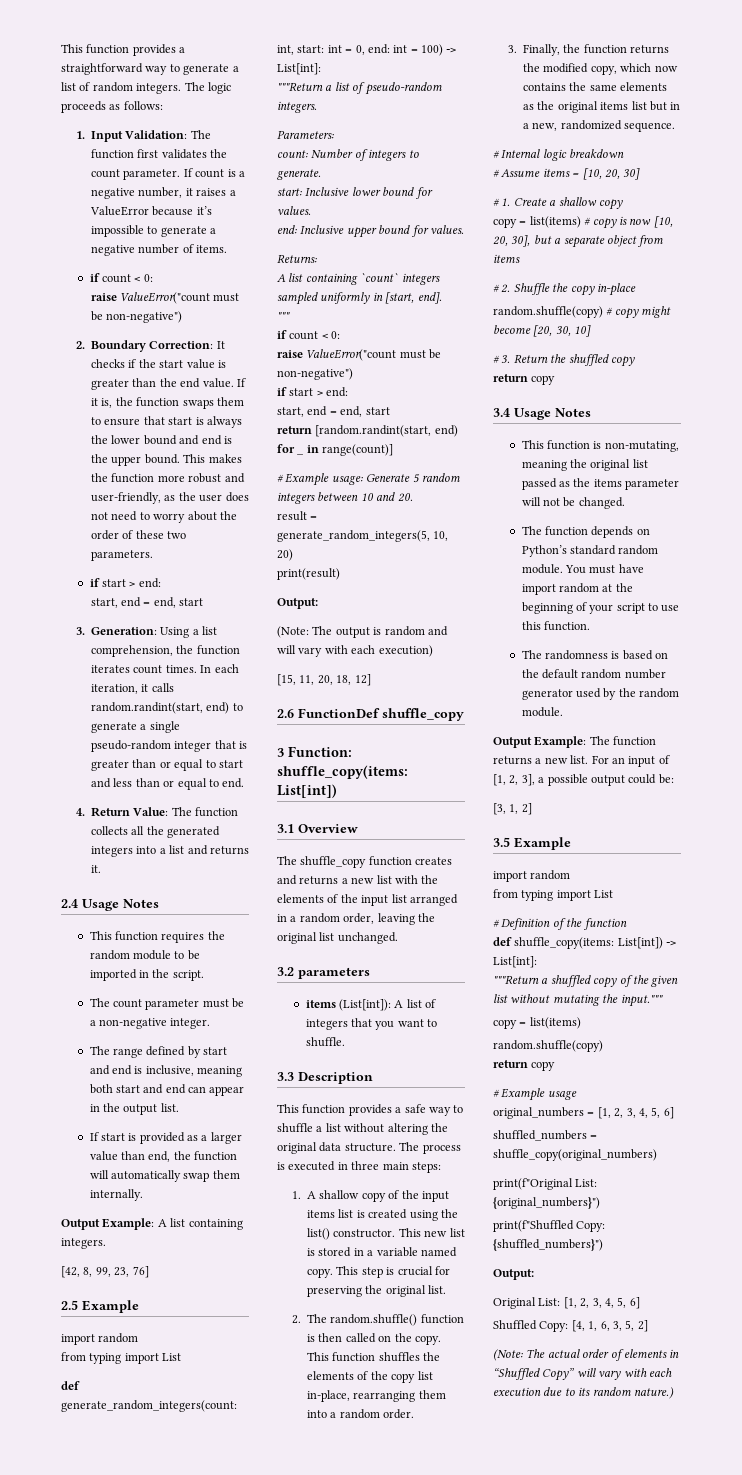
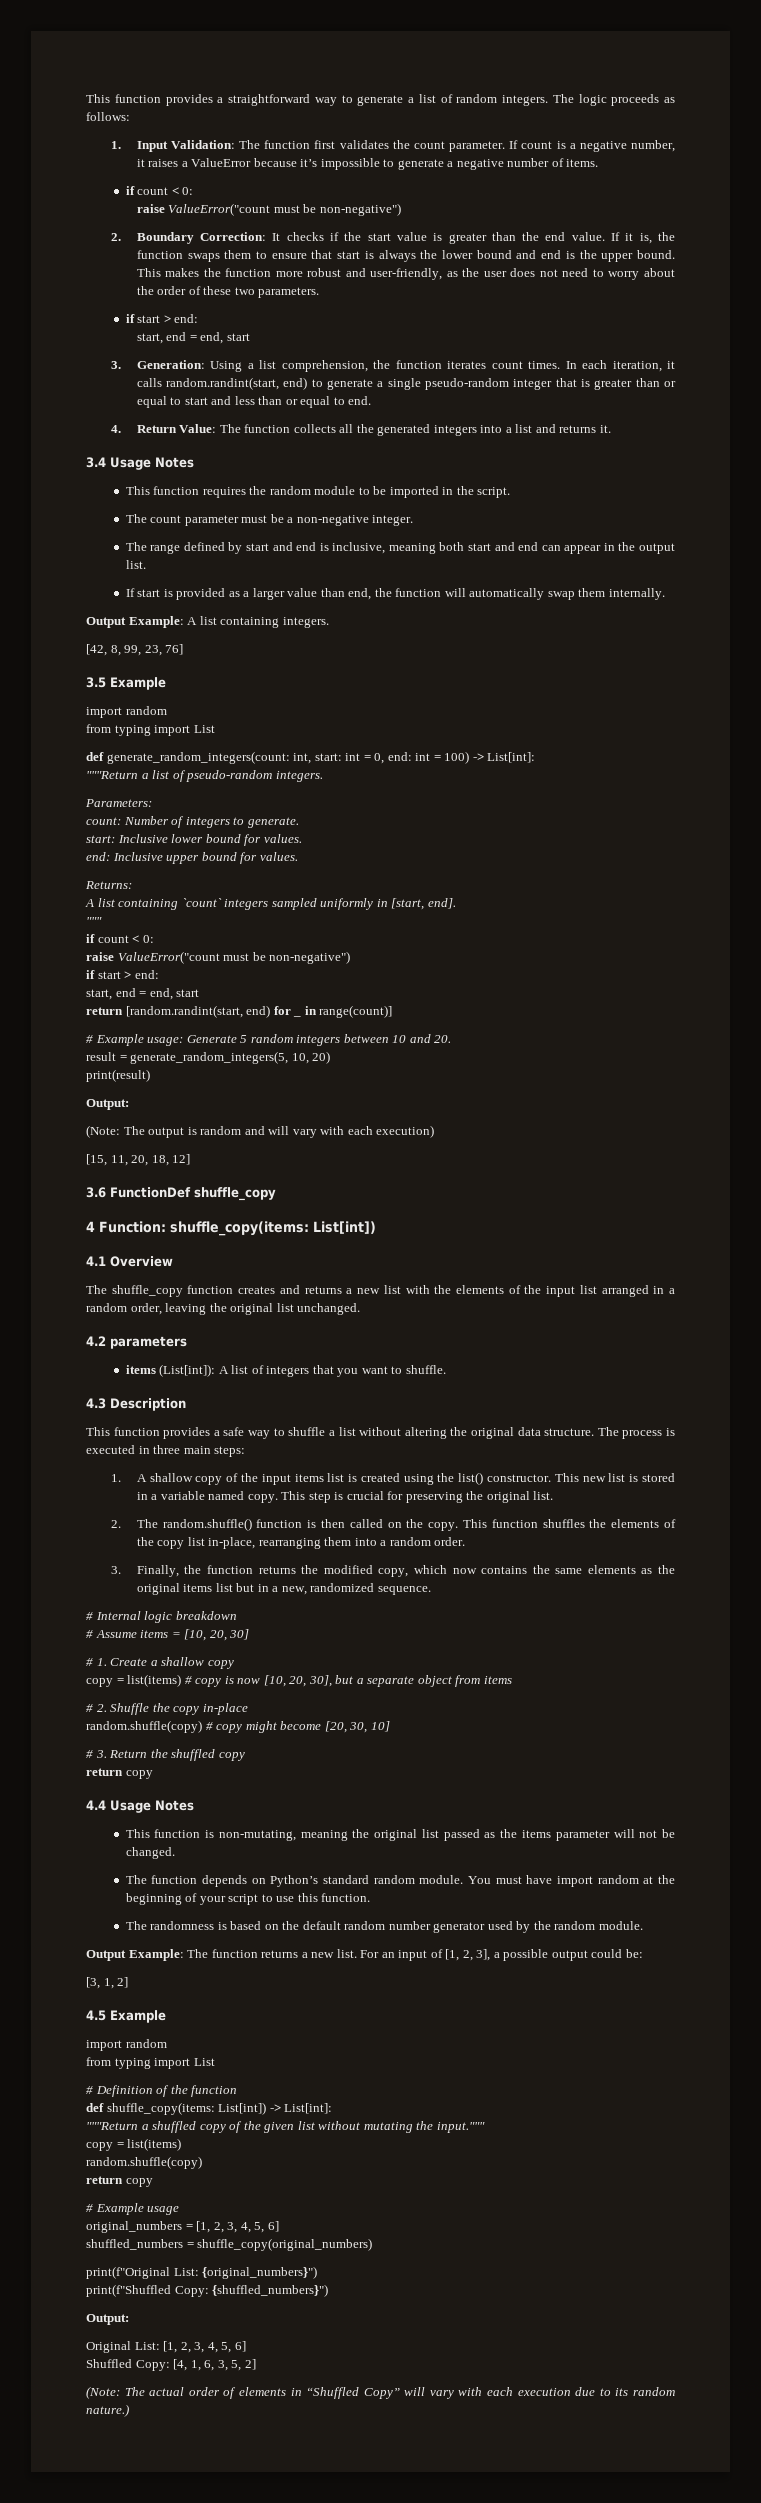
[61,899,78,908] 2.4 -> [86,457,106,468] 3.4
[61,1300,78,1310] 2.5 -> [86,677,106,688] 3.5
[277,709,294,718] 2.6 -> [86,1187,106,1198] 3.6
[277,748,284,757] 3 -> [86,1221,95,1232] 4
[277,824,294,833] 3.1 -> [86,1256,106,1266] 4.1
[277,967,294,976] 3.2 -> [86,1336,106,1346] 4.2
[277,1072,294,1081] 3.3 -> [86,1398,106,1409] 4.3
[493,408,510,417] 3.4 -> [86,1800,106,1810] 4.4
[493,837,510,847] 3.5 -> [86,2010,106,2021] 4.5

